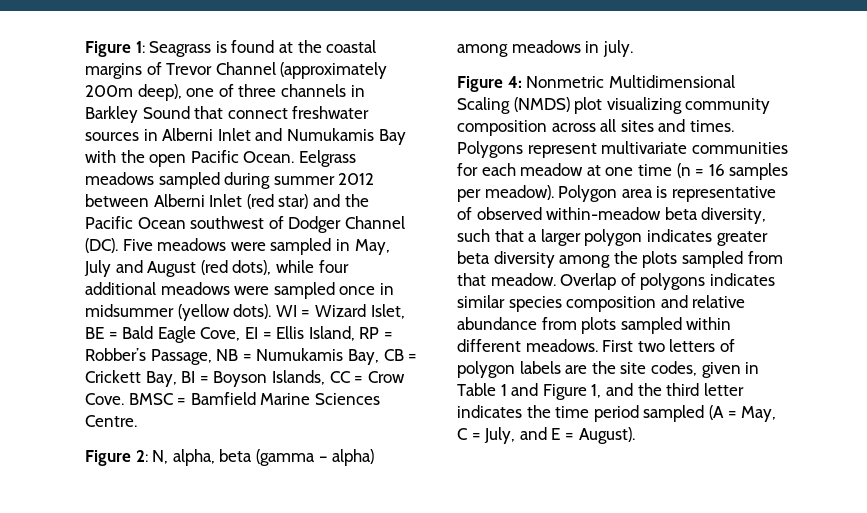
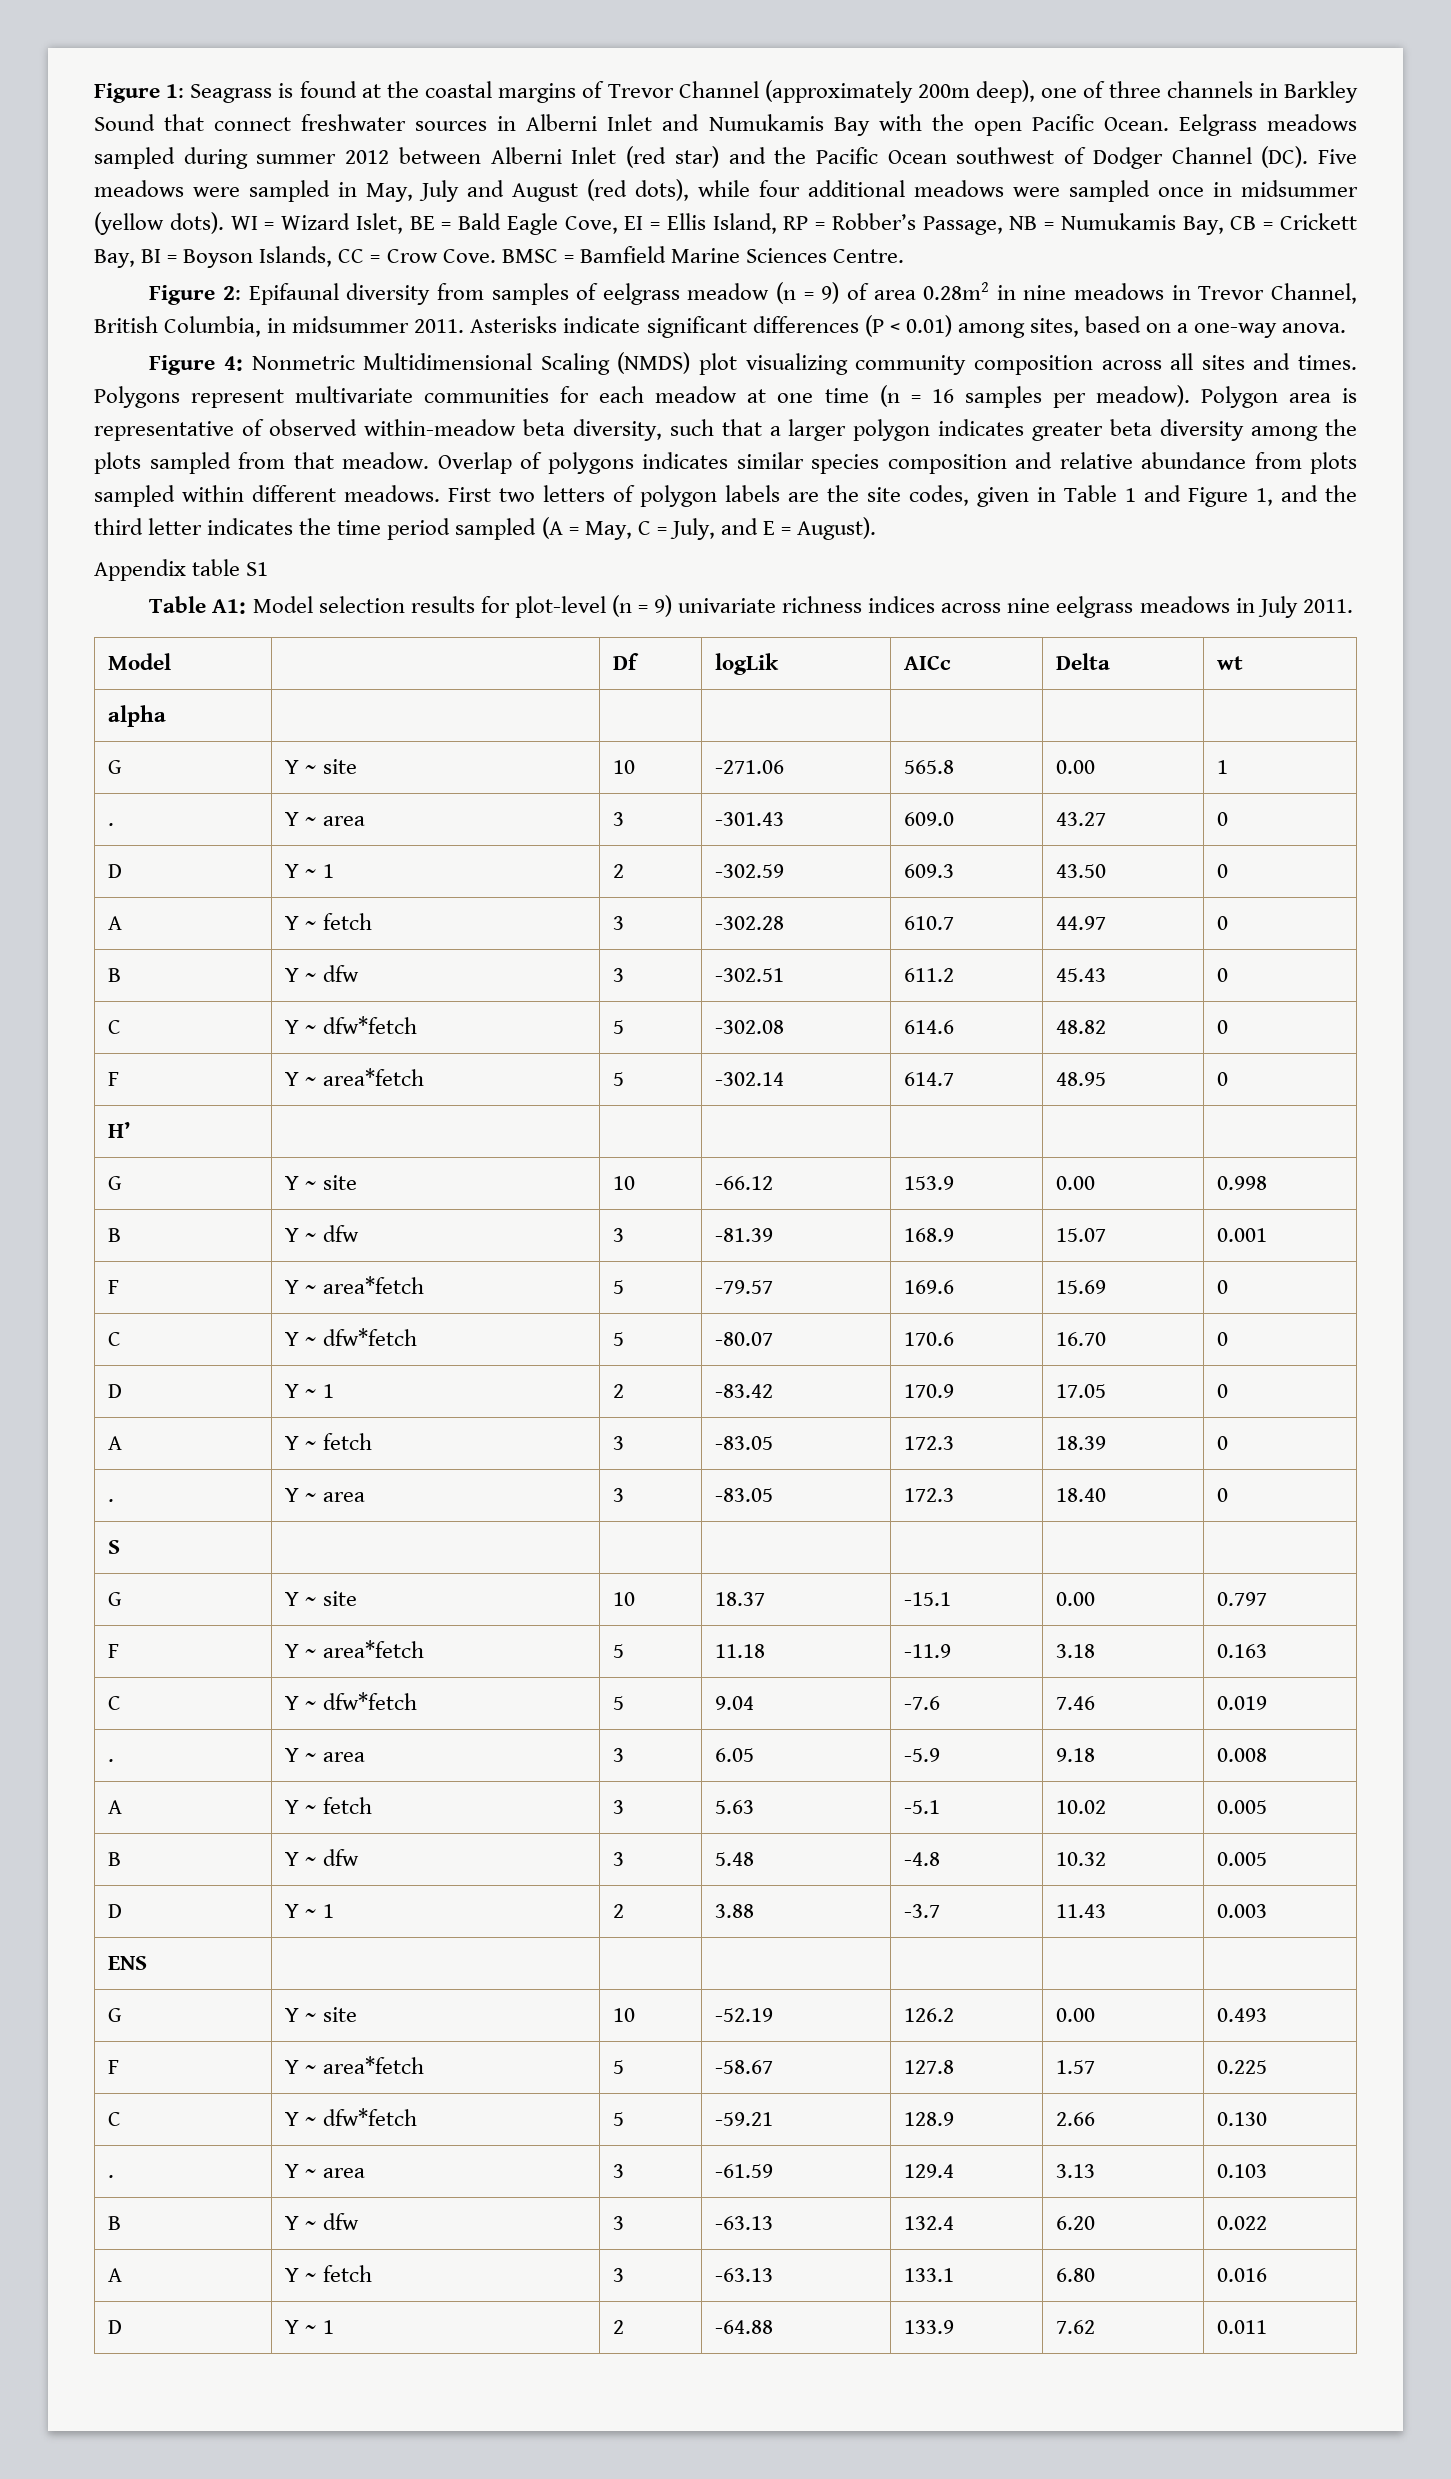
[152,449,375,466] [457,40,633,57] N, alpha, beta (gamma – alpha) among meadows in july. -> [248,282,1358,305] [94,315,1347,338] Epifaunal diversity from samples of eelgrass meadow (n = 9) of area 0.28m2 in nine meadows in Trevor Channel, British Columbia, in midsummer 2011. Asterisks indicate significant differences (P < 0.01) among sites, based on a one-way anova.
(635, 435) none -> [94,559,269,581] [149,595,1353,618] [108,653,172,670] [613,653,640,670] [715,653,780,675] [904,655,952,670] [1056,653,1111,670] [1217,656,1244,670] [108,705,167,727] [108,760,123,774] [285,759,357,774] [613,760,636,774] [715,760,785,774] [904,760,955,774] [1056,760,1096,774] [1217,760,1229,774] [108,823,115,826] [285,812,365,826] [613,812,625,826] [715,812,785,826] [904,812,955,826] [1056,812,1107,826] [1217,812,1229,826] [108,864,123,878] [285,864,334,878] [613,864,625,878] [715,864,785,878] [904,864,955,878] [1056,864,1107,878] [1217,864,1229,878] [108,916,123,930] [285,913,372,930] [613,916,625,930] [715,916,785,930] [904,916,955,930] [1056,916,1107,930] [1217,916,1229,930] [108,968,122,982] [285,965,359,982] [613,968,625,982] [715,968,785,982] [904,968,955,982] [1056,968,1107,982] [1217,968,1229,982] [108,1020,122,1034] [285,1016,417,1034] [613,1020,625,1034] [715,1020,785,1034] [904,1020,955,1034] [1056,1020,1107,1034] [1217,1020,1229,1034] [108,1072,120,1086] [285,1068,424,1086] [613,1072,625,1086] [715,1072,785,1086] [904,1072,955,1086] [1056,1072,1107,1086] [1217,1072,1229,1086] [108,1121,131,1138] [108,1176,123,1190] [285,1175,357,1190] [613,1176,636,1190] [715,1176,774,1190] [904,1176,955,1190] [1056,1176,1096,1190] [1217,1176,1268,1190] [108,1228,122,1242] [285,1225,359,1242] [613,1228,625,1242] [715,1228,774,1242] [904,1228,955,1242] [1056,1228,1107,1242] [1217,1228,1268,1242] [108,1280,120,1294] [285,1276,424,1294] [613,1280,625,1294] [715,1280,774,1294] [904,1280,955,1294] [1056,1280,1107,1294] [1217,1280,1229,1294] [108,1332,122,1346] [285,1328,417,1346] [613,1332,625,1346] [715,1332,774,1346] [904,1332,955,1346] [1056,1332,1107,1346] [1217,1332,1229,1346] [108,1384,123,1398] [285,1384,334,1398] [613,1384,625,1398] [715,1384,774,1398] [904,1384,955,1398] [1056,1384,1107,1398] [1217,1384,1229,1398] [108,1436,123,1450] [285,1433,372,1450] [613,1436,625,1450] [715,1436,774,1450] [904,1436,955,1450] [1056,1436,1107,1450] [1217,1436,1229,1450] [108,1499,115,1502] [285,1488,365,1502] [613,1488,625,1502] [715,1488,774,1502] [904,1488,955,1502] [1056,1488,1107,1502] [1217,1488,1229,1502] [108,1540,121,1554] [108,1592,123,1606] [285,1591,357,1606] [613,1592,636,1606] [715,1592,766,1606] [904,1592,952,1606] [1056,1592,1096,1606] [1217,1592,1268,1606] [108,1644,120,1658] [285,1640,424,1658] [613,1644,625,1658] [715,1644,766,1658] [904,1644,952,1658] [1056,1644,1096,1658] [1217,1644,1268,1658] [108,1696,122,1710] [285,1692,417,1710] [613,1696,625,1710] [715,1696,755,1710] [904,1696,941,1710] [1056,1696,1096,1710] [1217,1696,1268,1710] [108,1759,115,1762] [285,1748,365,1762] [613,1748,625,1762] [715,1748,755,1762] [904,1748,941,1762] [1056,1748,1096,1762] [1217,1748,1268,1762] [108,1800,123,1814] [285,1797,372,1814] [613,1800,625,1814] [715,1800,755,1814] [904,1800,941,1814] [1056,1800,1107,1814] [1217,1800,1268,1814] [108,1852,122,1866] [285,1849,359,1866] [613,1852,625,1866] [715,1852,755,1866] [904,1852,941,1866] [1056,1852,1107,1866] [1217,1852,1268,1866] [108,1904,123,1918] [285,1904,334,1918] [613,1904,625,1918] [715,1904,755,1918] [904,1904,941,1918] [1056,1904,1107,1918] [1217,1904,1268,1918] [108,1956,148,1970] [108,2008,123,2022] [285,2007,357,2022] [613,2008,636,2022] [715,2008,774,2022] [904,2008,955,2022] [1056,2008,1096,2022] [1217,2008,1268,2022] [108,2060,120,2074] [285,2056,424,2074] [613,2060,625,2074] [715,2060,774,2074] [904,2060,955,2074] [1056,2060,1096,2074] [1217,2060,1268,2074] [108,2112,122,2126] [285,2108,417,2126] [613,2112,625,2126] [715,2112,774,2126] [904,2112,955,2126] [1056,2112,1096,2126] [1217,2112,1268,2126] [108,2175,115,2178] [285,2164,365,2178] [613,2164,625,2178] [715,2164,774,2178] [904,2164,955,2178] [1056,2164,1096,2178] [1217,2164,1268,2178] [108,2216,122,2230] [285,2213,359,2230] [613,2216,625,2230] [715,2216,774,2230] [904,2216,955,2230] [1056,2216,1096,2230] [1217,2216,1268,2230] [108,2268,123,2282] [285,2265,372,2282] [613,2268,625,2282] [715,2268,774,2282] [904,2268,955,2282] [1056,2268,1096,2282] [1217,2268,1268,2282] [108,2320,123,2334] [285,2320,334,2334] [613,2320,625,2334] [715,2320,774,2334] [904,2320,955,2334] [1056,2320,1096,2334] [1217,2320,1268,2334] // Appendix table S1 // Table A1: Model selection results for plot-level (n = 9) univariate richness indices across nine eelgrass meadows in July 2011. // Model | | Df | logLik | AICc | Delta | wt // alpha | | | | | | // G | Y ~ site | 10 | -271.06 | 565.8 | 0.00 | 1 // . | Y ~ area | 3 | -301.43 | 609.0 | 43.27 | 0 // D | Y ~ 1 | 2 | -302.59 | 609.3 | 43.50 | 0 // A | Y ~ fetch | 3 | -302.28 | 610.7 | 44.97 | 0 // B | Y ~ dfw | 3 | -302.51 | 611.2 | 45.43 | 0 // C | Y ~ dfw*fetch | 5 | -302.08 | 614.6 | 48.82 | 0 // F | Y ~ area*fetch | 5 | -302.14 | 614.7 | 48.95 | 0 // H’ | | | | | | // G | Y ~ site | 10 | -66.12 | 153.9 | 0.00 | 0.998 // B | Y ~ dfw | 3 | -81.39 | 168.9 | 15.07 | 0.001 // F | Y ~ area*fetch | 5 | -79.57 | 169.6 | 15.69 | 0 // C | Y ~ dfw*fetch | 5 | -80.07 | 170.6 | 16.70 | 0 // D | Y ~ 1 | 2 | -83.42 | 170.9 | 17.05 | 0 // A | Y ~ fetch | 3 | -83.05 | 172.3 | 18.39 | 0 // . | Y ~ area | 3 | -83.05 | 172.3 | 18.40 | 0 // S | | | | | | // G | Y ~ site | 10 | 18.37 | -15.1 | 0.00 | 0.797 // F | Y ~ area*fetch | 5 | 11.18 | -11.9 | 3.18 | 0.163 // C | Y ~ dfw*fetch | 5 | 9.04 | -7.6 | 7.46 | 0.019 // . | Y ~ area | 3 | 6.05 | -5.9 | 9.18 | 0.008 // A | Y ~ fetch | 3 | 5.63 | -5.1 | 10.02 | 0.005 // B | Y ~ dfw | 3 | 5.48 | -4.8 | 10.32 | 0.005 // D | Y ~ 1 | 2 | 3.88 | -3.7 | 11.43 | 0.003 // ENS | | | | | | // G | Y ~ site | 10 | -52.19 | 126.2 | 0.00 | 0.493 // F | Y ~ area*fetch | 5 | -58.67 | 127.8 | 1.57 | 0.225 // C | Y ~ dfw*fetch | 5 | -59.21 | 128.9 | 2.66 | 0.130 // . | Y ~ area | 3 | -61.59 | 129.4 | 3.13 | 0.103 // B | Y ~ dfw | 3 | -63.13 | 132.4 | 6.20 | 0.022 // A | Y ~ fetch | 3 | -63.13 | 133.1 | 6.80 | 0.016 // D | Y ~ 1 | 2 | -64.88 | 133.9 | 7.62 | 0.011

